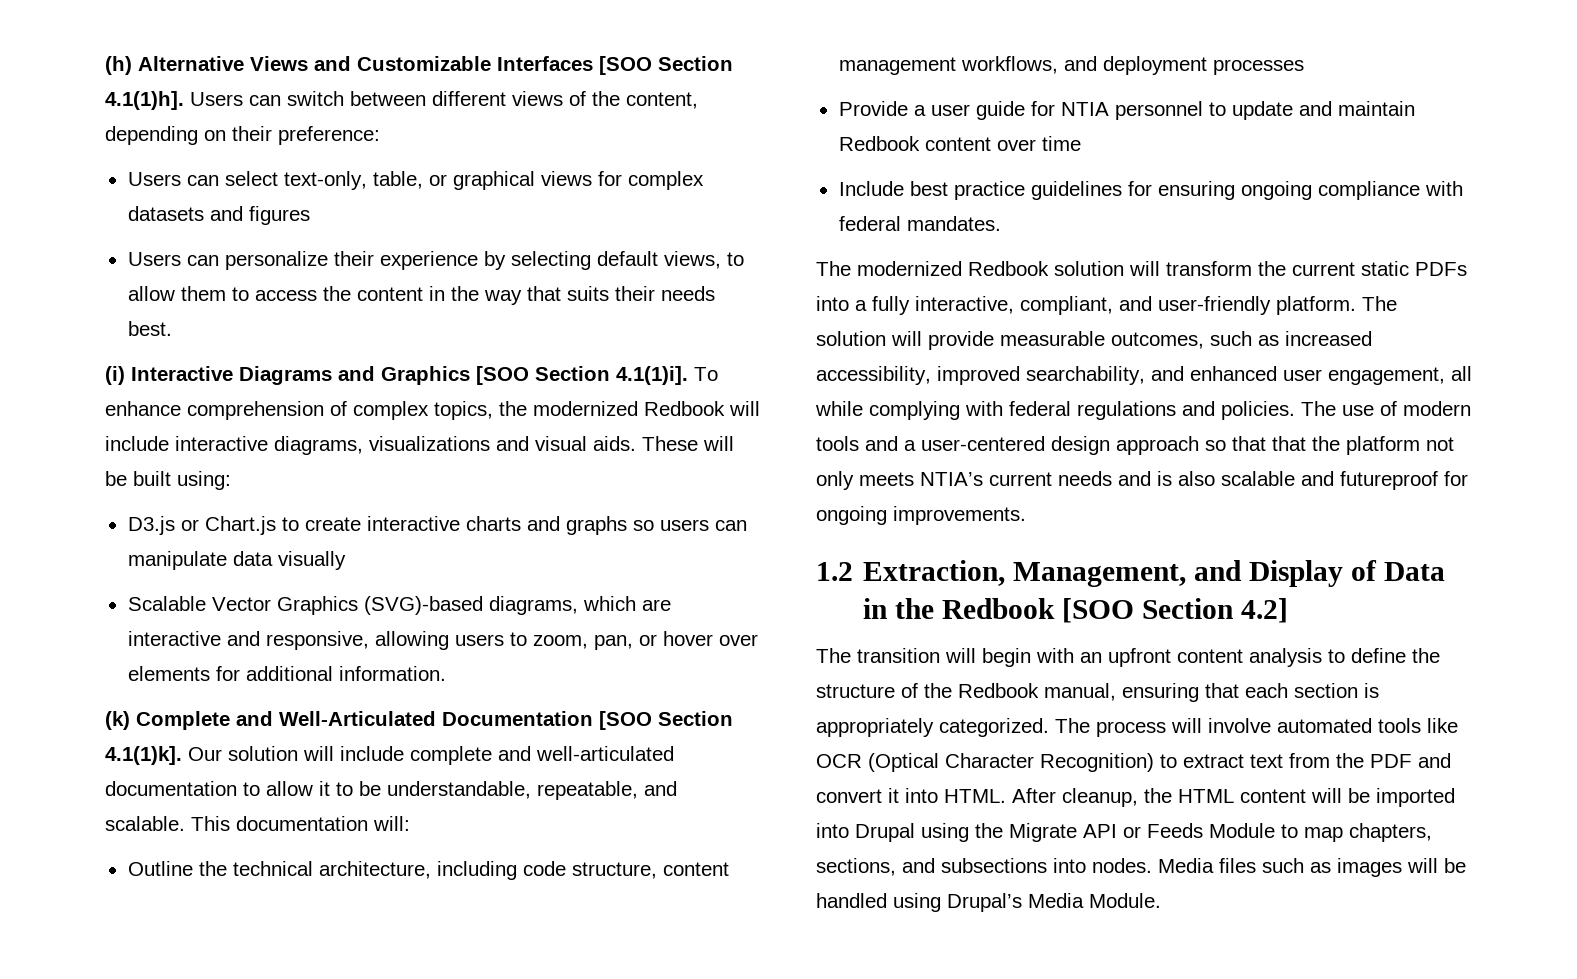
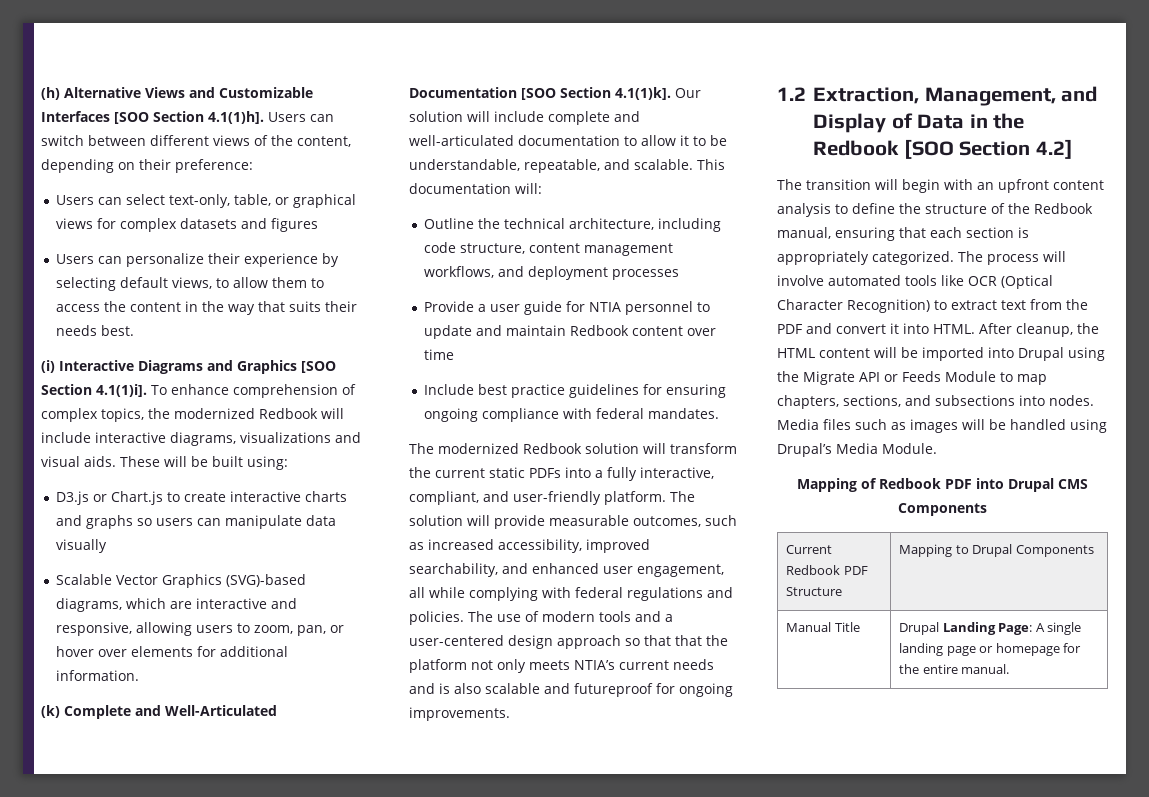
(1161, 900) none -> [797,478,1088,492] [898,503,987,516] [786,545,833,554] [786,565,868,575] [786,587,843,596] [899,544,1094,557] [786,622,860,632] [899,622,1081,635] [899,643,1081,656] [899,664,1010,674] // Mapping of Redbook PDF into Drupal CMS Components // Current Redbook PDF Structure | Mapping to Drupal Components // Manual Title | Drupal Landing Page: A single landing page or homepage for the entire manual.

